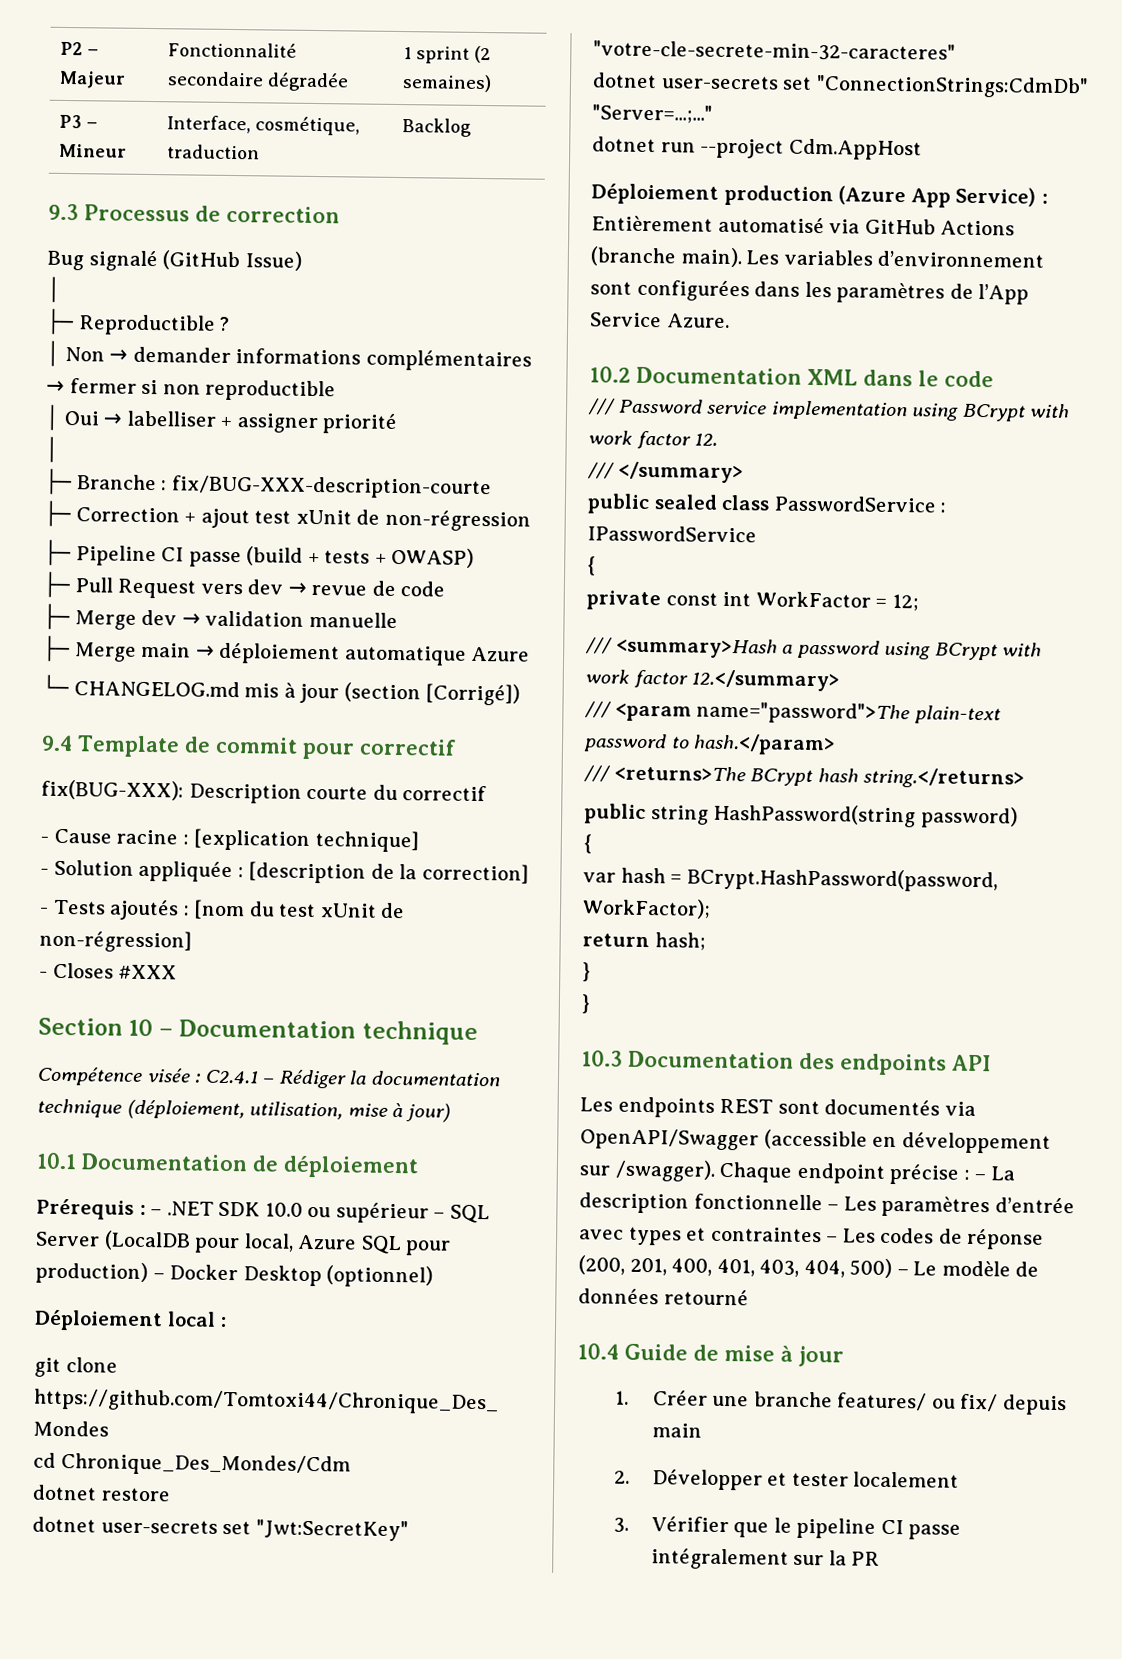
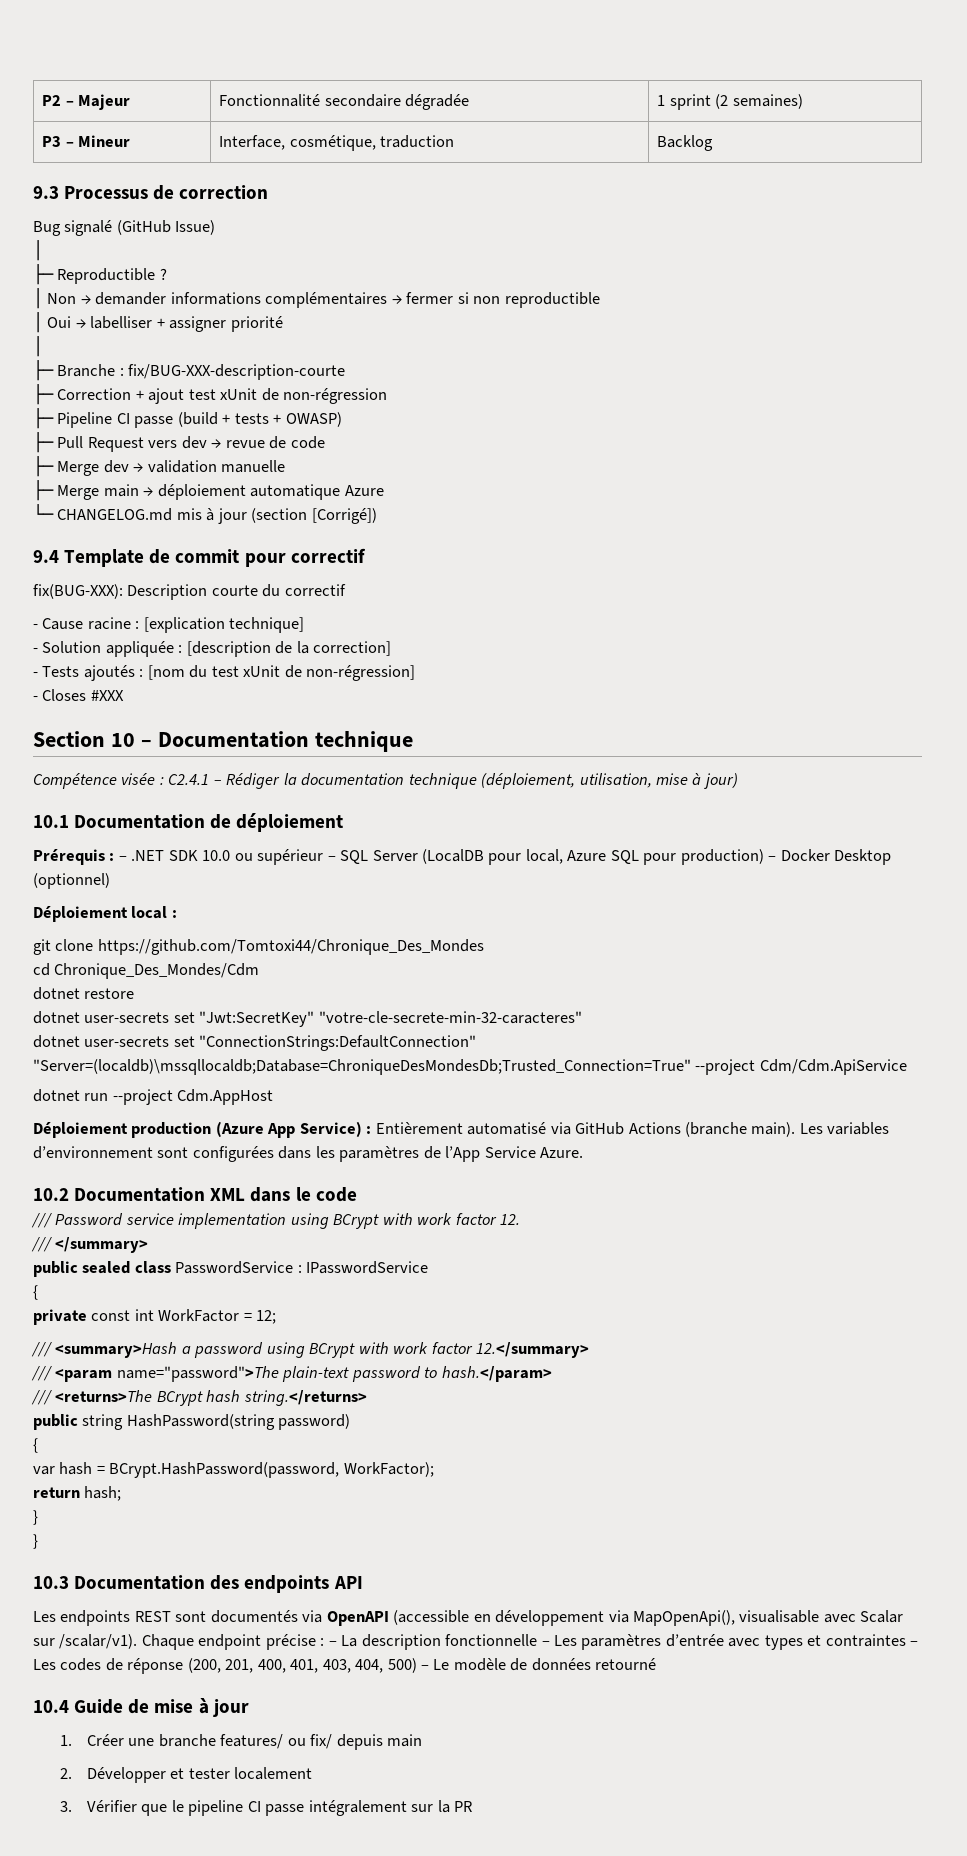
[815,75,1089,99] [592,104,713,124] "ConnectionStrings:CdmDb" "Server=...;..." -> [199,1035,477,1051] [33,1059,907,1075] "ConnectionStrings:DefaultConnection" "Server=(localdb)\mssqllocaldb;Database=ChroniqueDesMondesDb;Trusted_Connection=True" --project Cdm/Cdm.ApiService
[580,1128,759,1151] OpenAPI/Swagger -> [326,1611,389,1626] OpenAPI
[579,1159,716,1182] sur /swagger). -> [608,1610,904,1626] [33,1634,138,1649] via MapOpenApi(), visualisable avec Scalar sur /scalar/v1).

